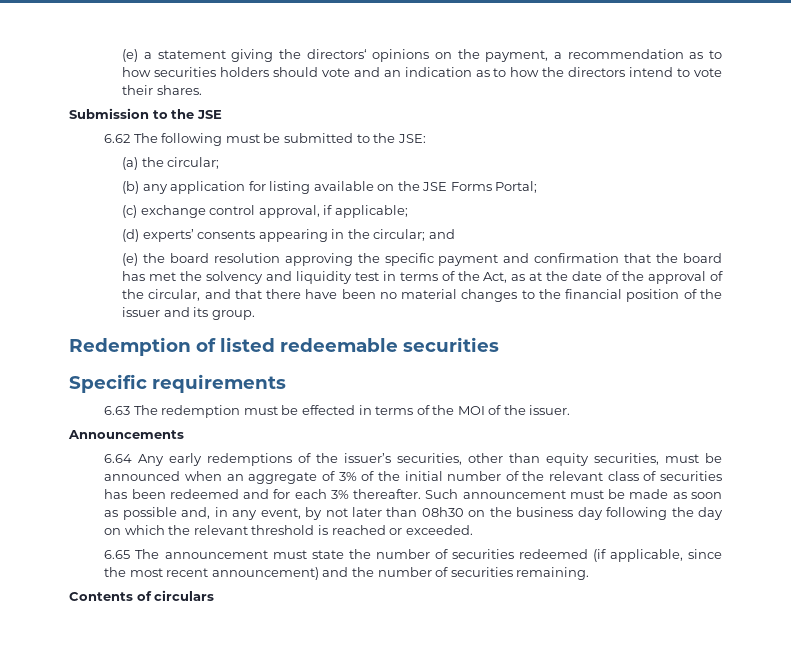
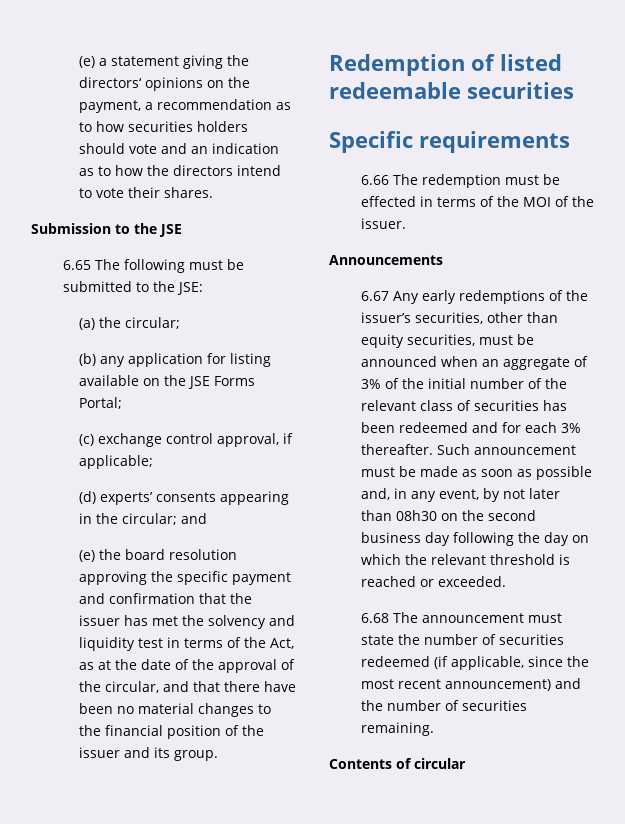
[104,134,131,143] 6.62 -> [62,260,91,270] 6.65
[682,253,722,263] board -> [78,615,120,626] issuer
[104,406,131,415] 6.63 -> [360,175,389,185] 6.66
[104,454,133,463] 6.64 -> [360,291,389,301] 6.67
(512, 512) none -> [487,510,536,521] second
[104,550,131,559] 6.65 -> [360,613,389,623] 6.68
[154,590,215,601] circulars -> [414,758,466,769] circular

